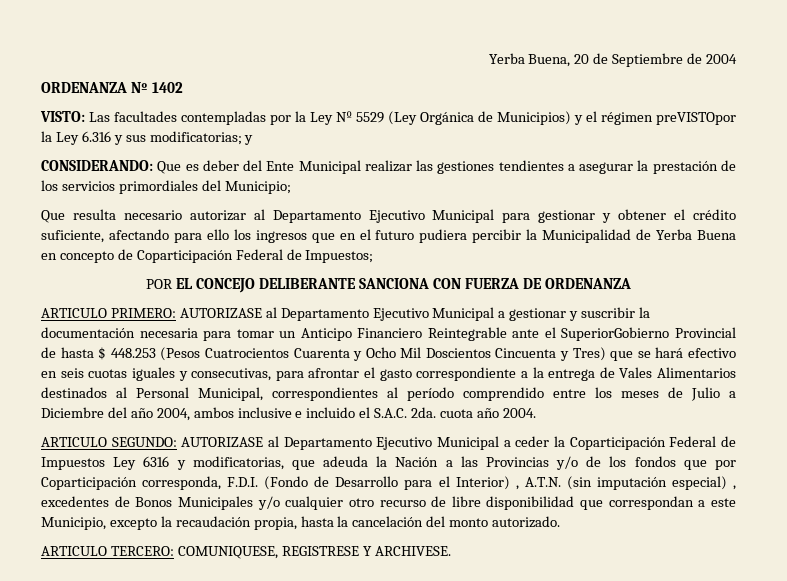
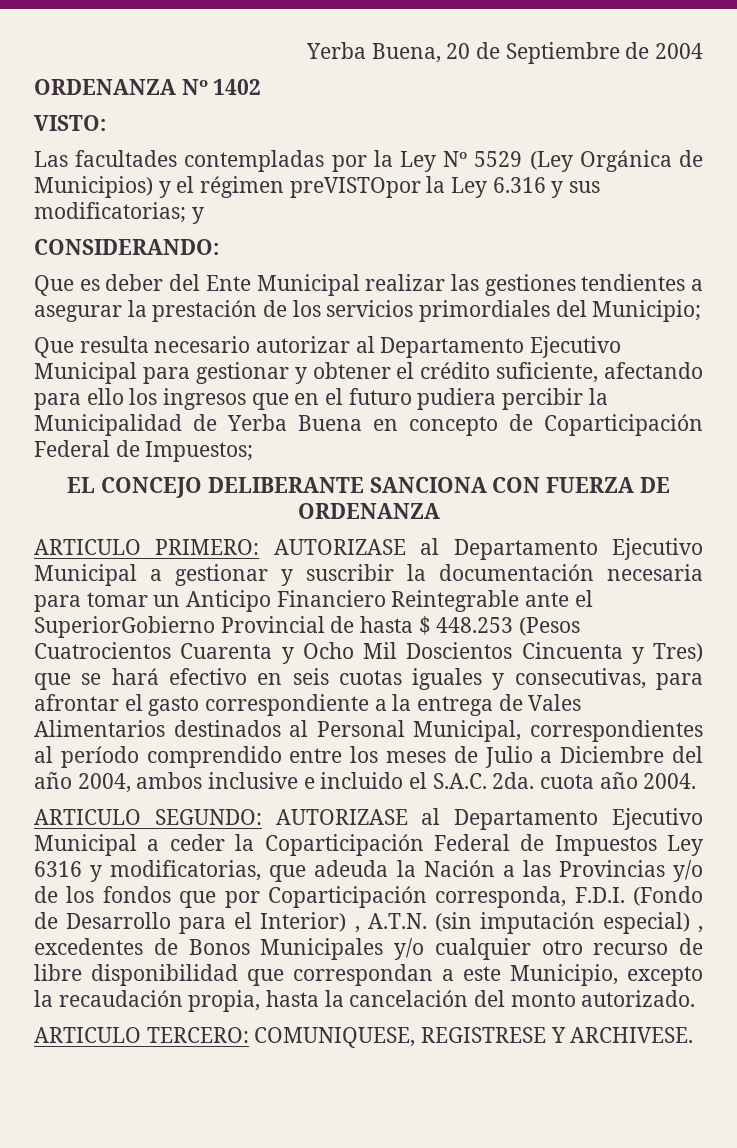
(85, 116) none -> (106, 123) //
(153, 165) none -> (219, 247) //
[146,279,174,289] POR -> (254, 451) none

